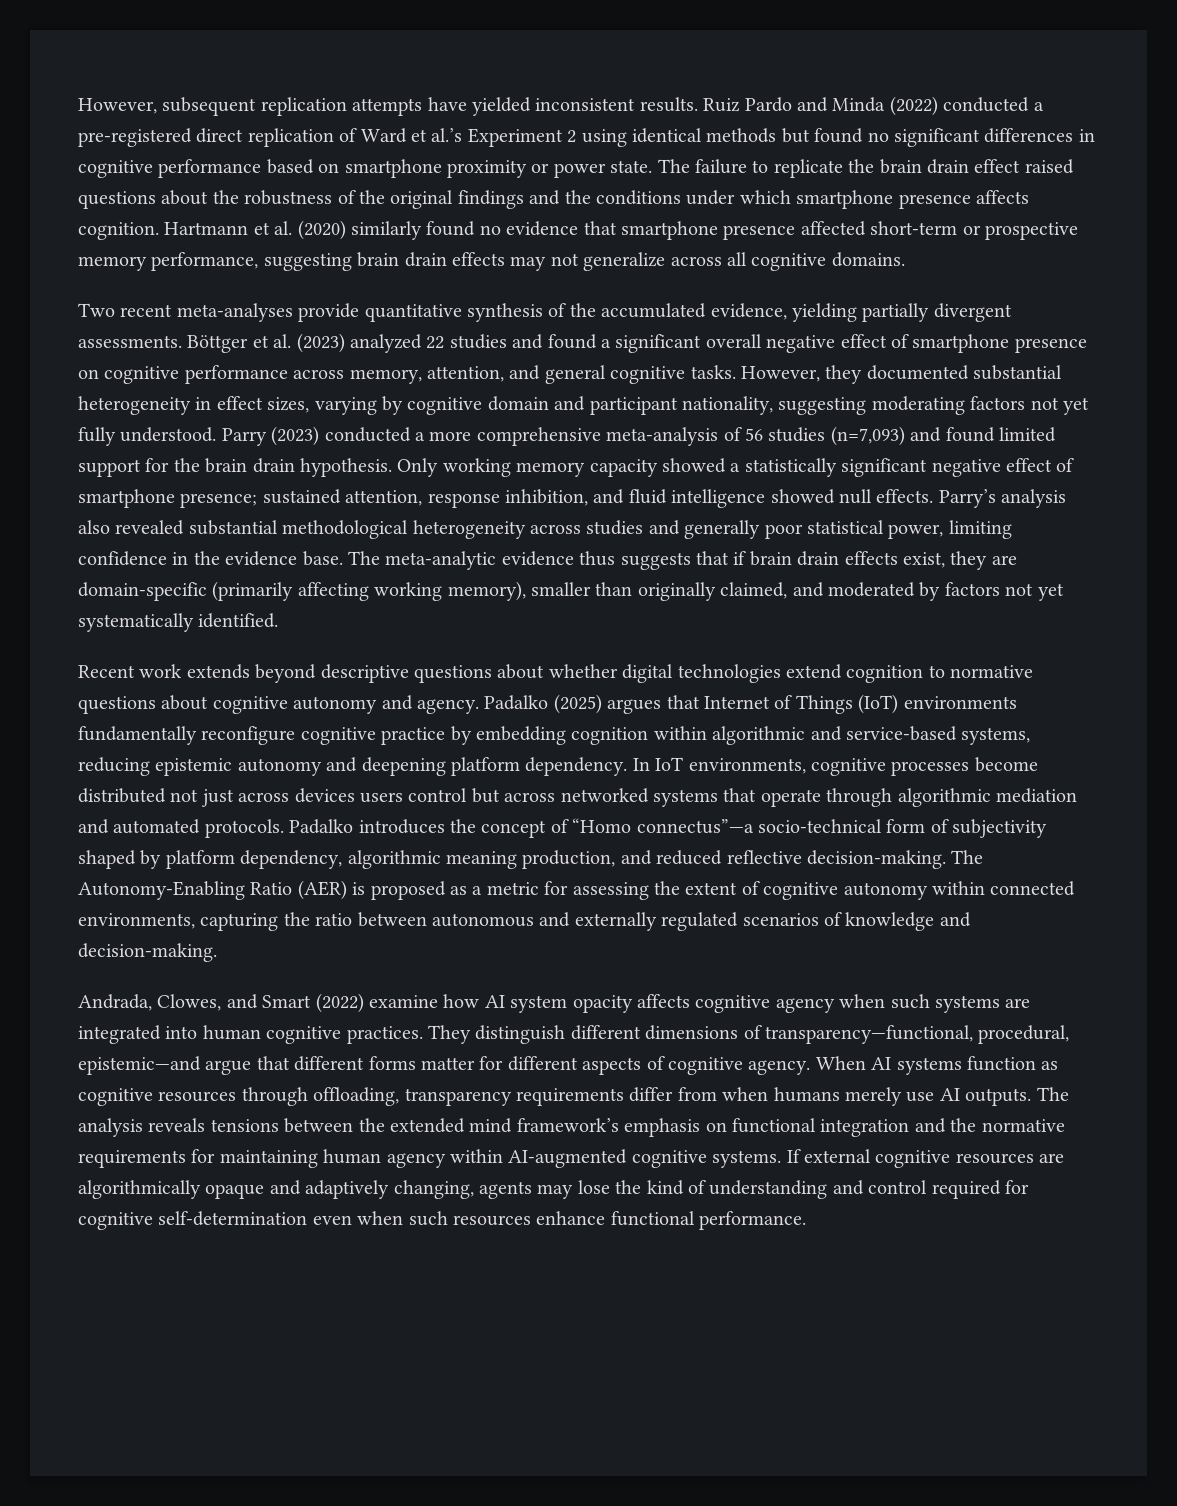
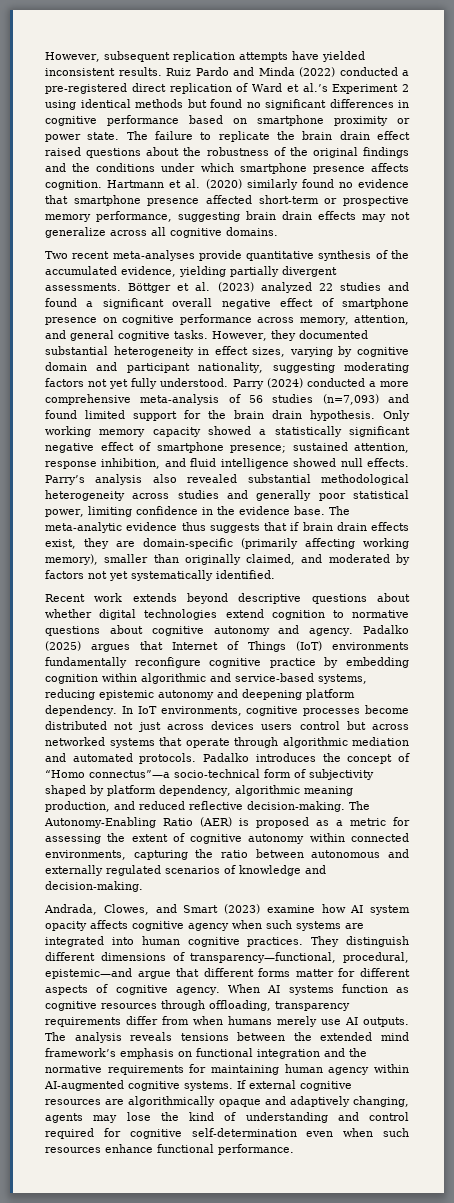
[271,426,320,446] (2023) -> [266,378,303,388] (2024)
[315,993,364,1013] (2022) -> [224,904,260,914] (2023)

